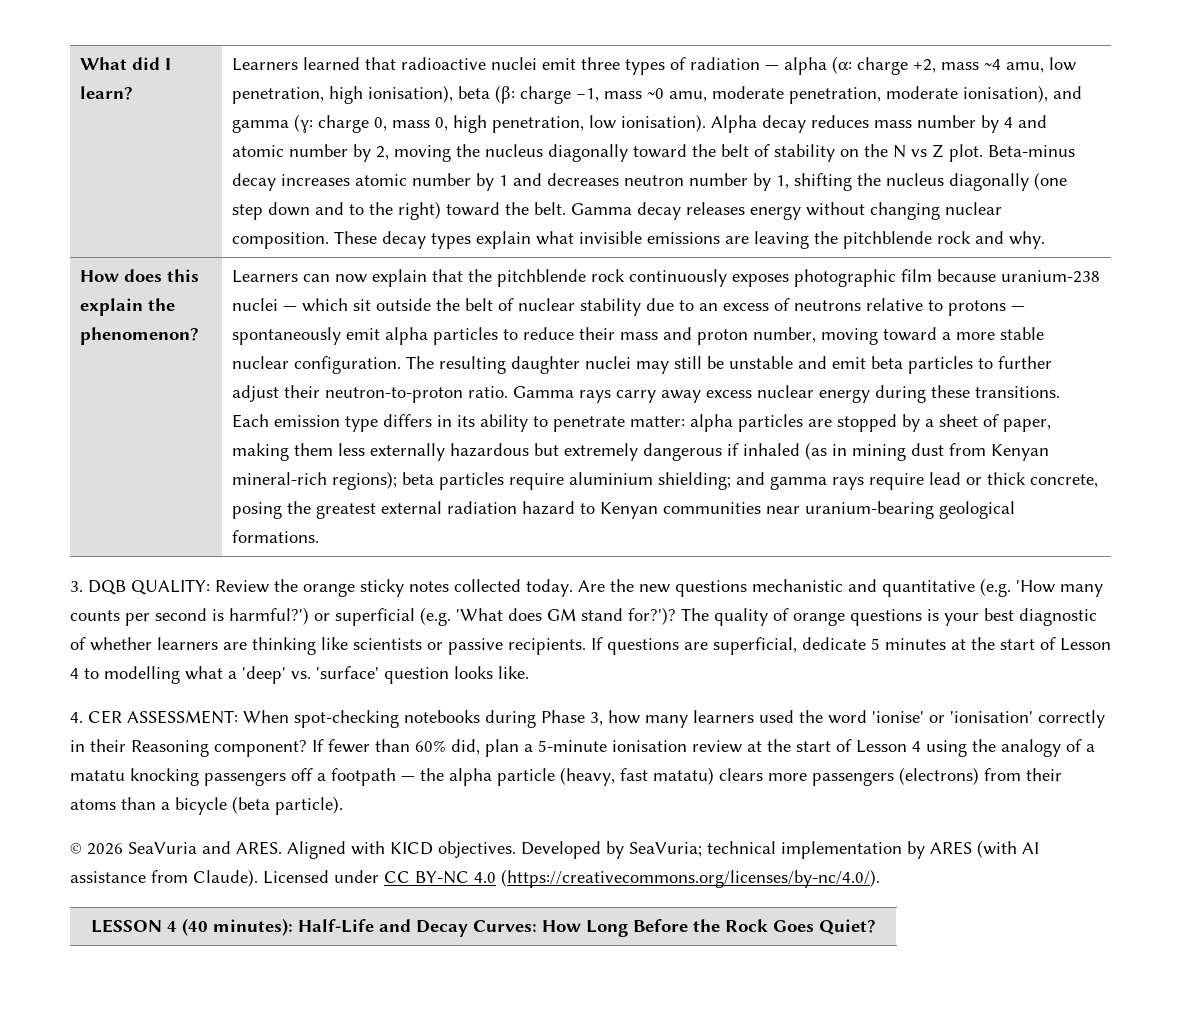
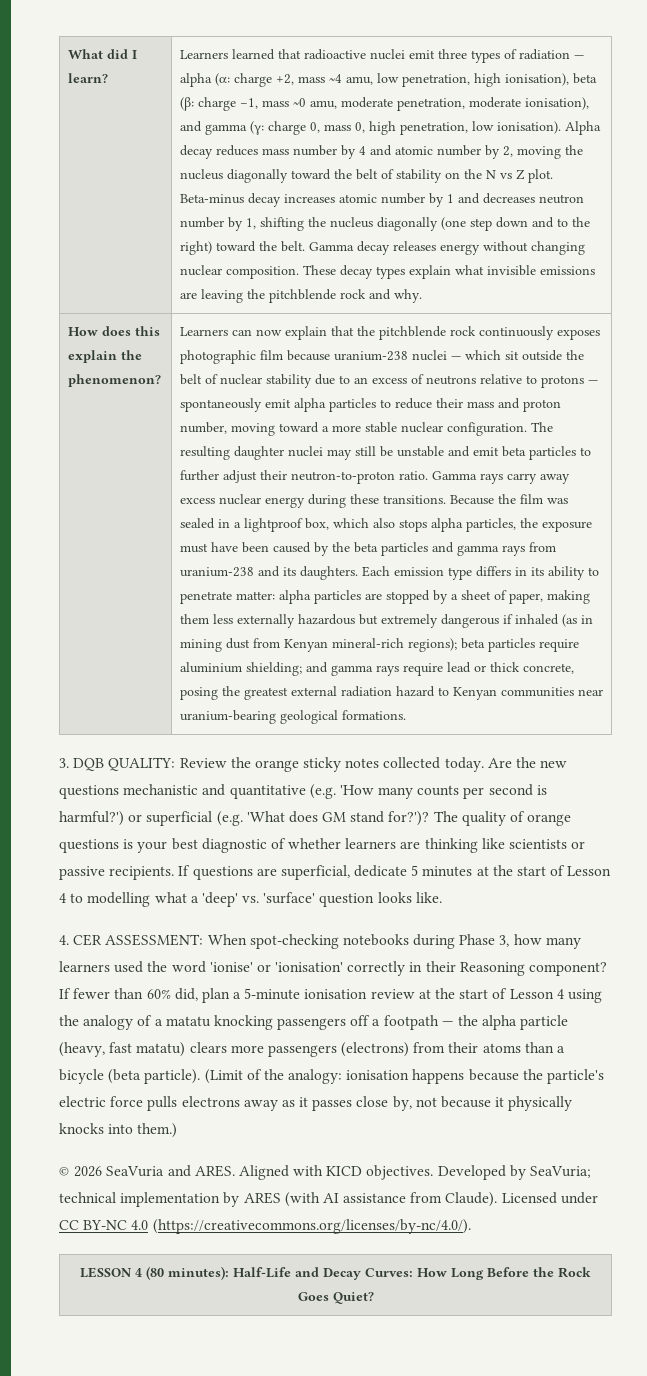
(1060, 392) none -> [449,494,568,505] [179,518,592,532] [179,542,556,556] [179,566,358,580] Because the film was sealed in a lightproof box, which also stops alpha particles, the exposure must have been caused by the beta particles and gamma rays from uranium-238 and its daughters.
(343, 805) none -> [204,1069,605,1084] [59,1096,573,1111] [59,1123,178,1138] (Limit of the analogy: ionisation happens because the particle's electric force pulls electrons away as it passes close by, not because it physically knocks into them.)
[182,918,208,936] (40 -> [146,1266,164,1280] (80

